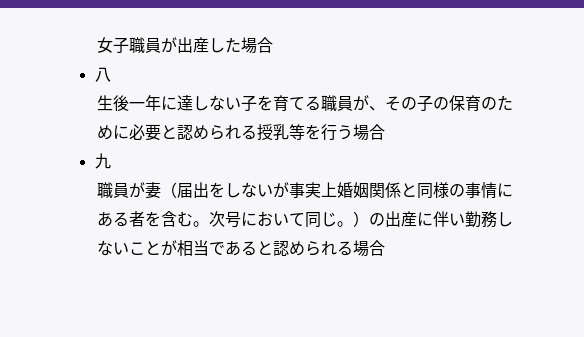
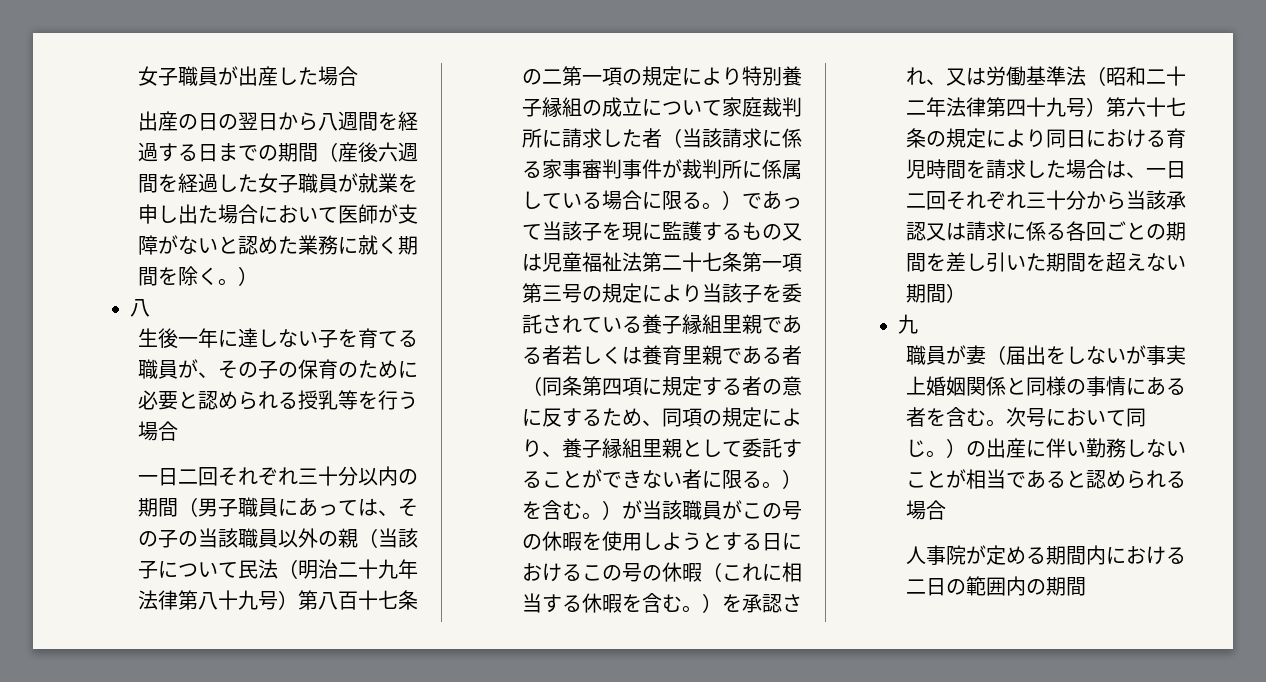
(274, 45) none -> [138,111,419,131] [138,142,419,162] [138,173,419,193] [138,204,419,224] [138,235,419,255] [138,266,259,286] // 出産の日の翌日から八週間を経過する日までの期間（産後六週間を経過した女子職員が就業を申し出た場合において医師が支障がないと認めた業務に就く期間を除く。）
(386, 132) none -> [138,466,419,486] [138,497,419,517] [138,528,419,548] [138,559,419,579] [138,590,419,610] [522,66,803,86] [522,97,803,117] [522,128,803,148] [522,159,803,180] [522,190,803,210] [522,221,803,241] [522,252,803,272] [522,283,803,303] [522,314,803,334] [522,345,803,365] [522,376,803,396] [522,407,803,427] [522,438,803,458] [522,469,803,489] [522,500,803,520] [522,531,803,551] [522,562,803,582] [522,593,803,613] [906,66,1187,86] [906,97,1187,117] [906,128,1187,148] [906,159,1187,179] [906,190,1187,210] [906,221,1187,241] [906,252,1187,272] [906,283,967,303] // 一日二回それぞれ三十分以内の期間（男子職員にあっては、その子の当該職員以外の親（当該子について民法（明治二十九年法律第八十九号）第八百十七条の二第一項の規定により特別養子縁組の成立について家庭裁判所に請求した者（当該請求に係る家事審判事件が裁判所に係属している場合に限る。）であって当該子を現に監護するもの又は児童福祉法第二十七条第一項第三号の規定により当該子を委託されている養子縁組里親である者若しくは養育里親である者（同条第四項に規定する者の意に反するため、同項の規定により、養子縁組里親として委託することができない者に限る。）を含む。）が当該職員がこの号の休暇を使用しようとする日におけるこの号の休暇（これに相当する休暇を含む。）を承認され、又は労働基準法（昭和二十二年法律第四十九号）第六十七条の規定により同日における育児時間を請求した場合は、一日二回それぞれ三十分から当該承認又は請求に係る各回ごとの期間を差し引いた期間を超えない期間）
(386, 248) none -> [906,545,1187,565] [906,576,1087,596] // 人事院が定める期間内における二日の範囲内の期間

